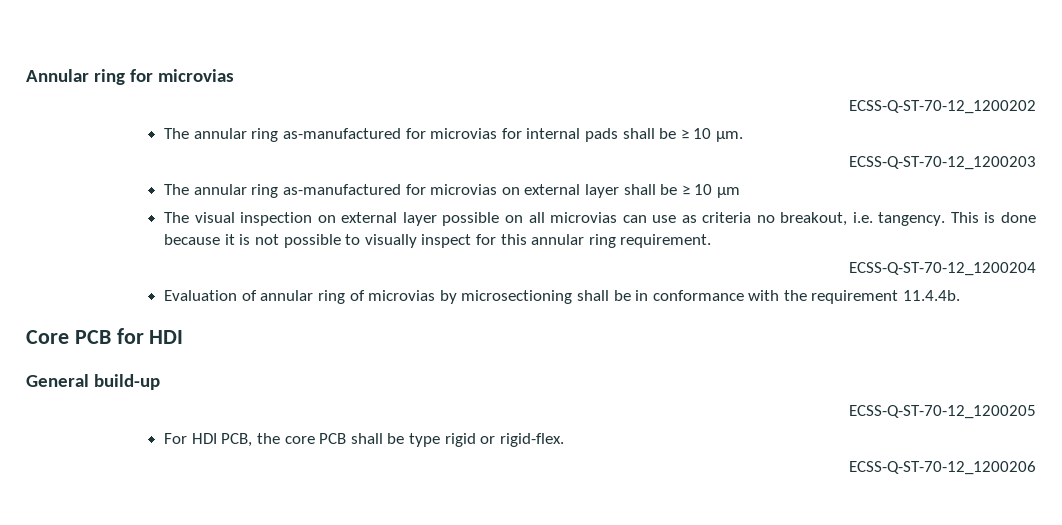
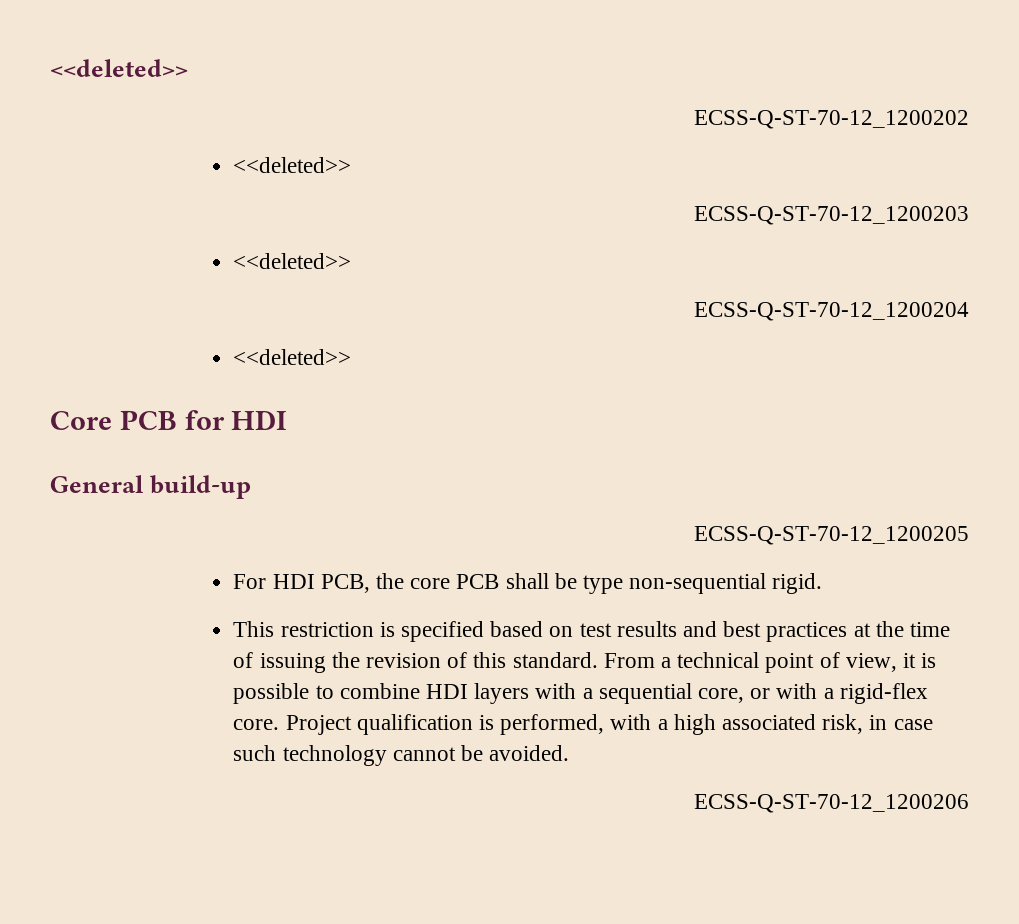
[26,69,235,85] [849,100,1036,114] [164,128,743,142] [849,156,1036,170] [164,184,740,198] [164,212,1036,226] [164,234,712,248] [849,262,1036,276] [164,290,961,304] Annular ring for microvias // ECSS-Q-ST-70-12_1200202 // The annular ring as-manufactured for microvias for internal pads shall be ≥ 10 µm. // ECSS-Q-ST-70-12_1200203 // The annular ring as-manufactured for microvias on external layer shall be ≥ 10 µm // The visual inspection on external layer possible on all microvias can use as criteria no breakout, i.e. tangency. This is done because it is not possible to visually inspect for this annular ring requirement. // ECSS-Q-ST-70-12_1200204 // Evaluation of annular ring of microvias by microsectioning shall be in conformance with the requirement 11.4.4b. -> [50,59,188,77] [694,110,969,129] [233,157,352,173] [694,206,969,225] [233,253,352,269] [694,302,969,321] [233,349,352,365] <<deleted>> // ECSS-Q-ST-70-12_1200202 // <<deleted>> // ECSS-Q-ST-70-12_1200203 // <<deleted>> // ECSS-Q-ST-70-12_1200204 // <<deleted>>
[444,433,564,447] rigid or rigid-flex. -> [629,573,823,594] [233,621,951,642] [233,652,937,673] [233,683,928,704] [233,714,933,735] [233,745,570,766] non-sequential rigid. // This restriction is specified based on test results and best practices at the time of issuing the revision of this standard. From a technical point of view, it is possible to combine HDI layers with a sequential core, or with a rigid-flex core. Project qualification is performed, with a high associated risk, in case such technology cannot be avoided.

